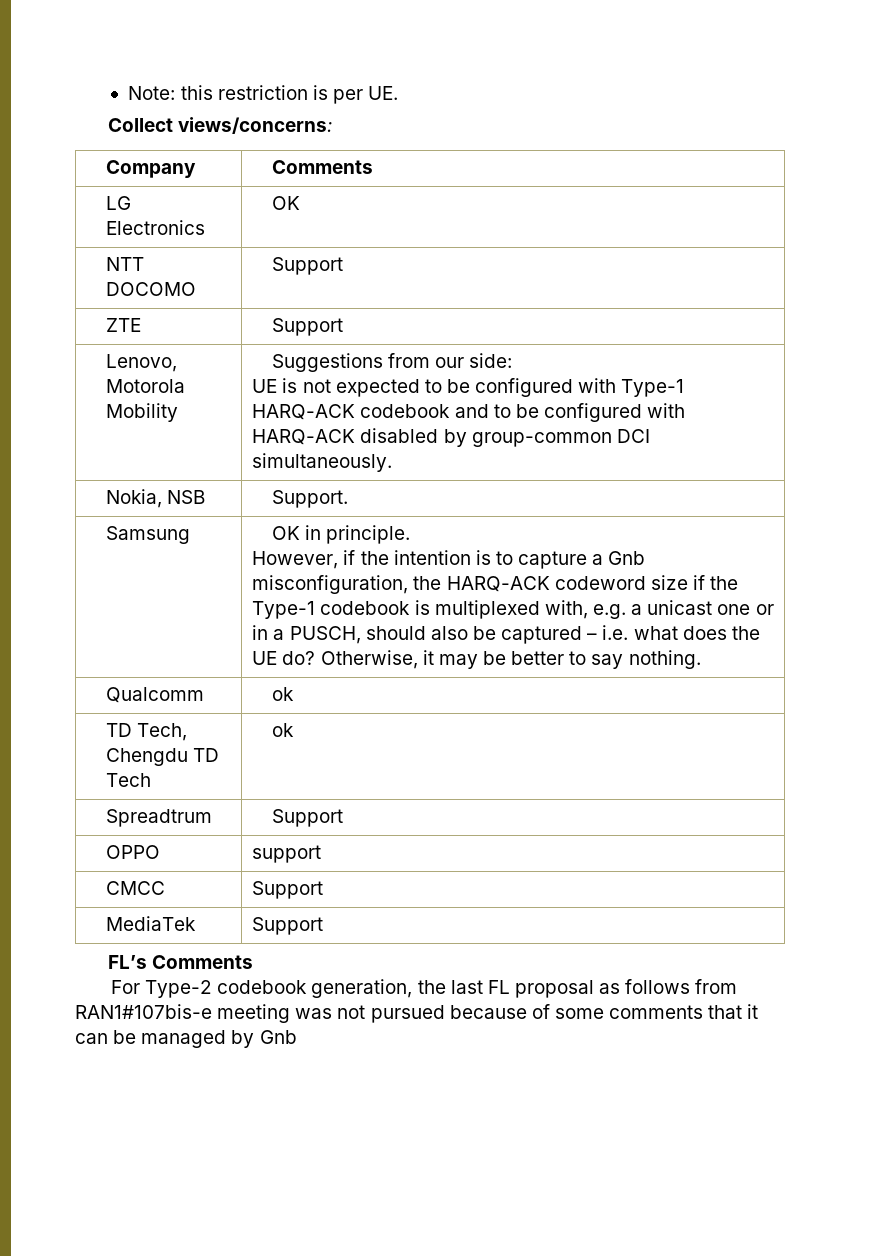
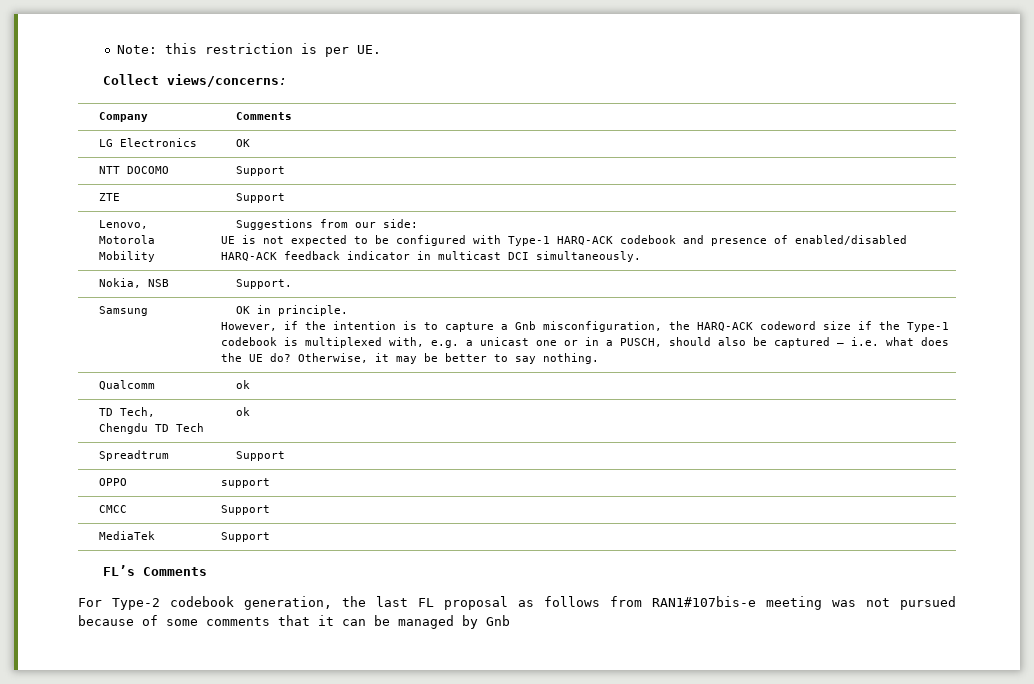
[493,403,686,422] [252,428,612,447] to be configured with HARQ-ACK disabled by group-common -> [710,235,907,246] [220,251,501,261] presence of enabled/disabled HARQ-ACK feedback indicator in multicast

